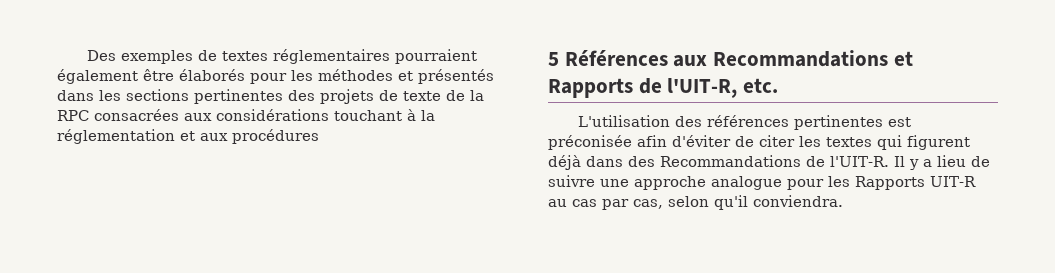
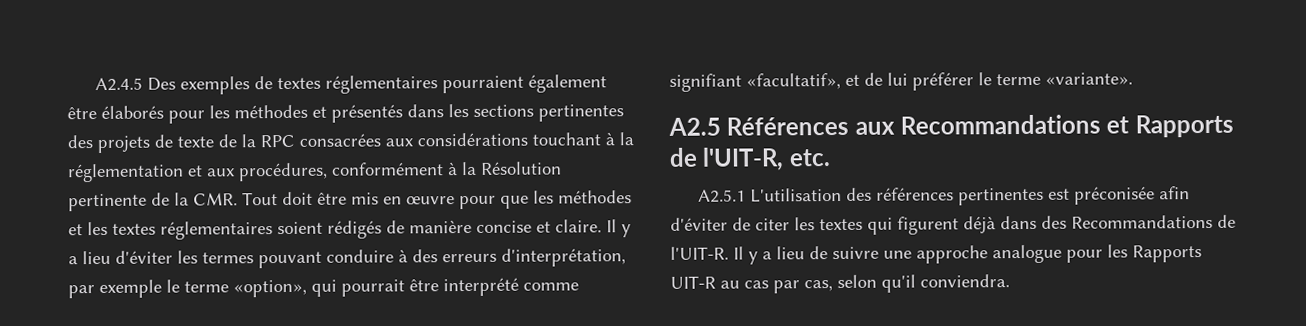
(87, 55) none -> [94,77,143,92] A2.4.5
[232,129,319,144] [548,52,559,66] procédures // 5 -> [238,161,562,182] [68,190,632,212] [68,219,631,240] [68,248,626,269] [68,277,579,299] [669,72,1133,92] [668,117,721,136] procédures, conformément à la Résolution pertinente de la CMR. Tout doit être mis en œuvre pour que les méthodes et les textes réglementaires soient rédigés de manière concise et claire. Il y a lieu d'éviter les termes pouvant conduire à des erreurs d'interprétation, par exemple le terme «option», qui pourrait être interprété comme signifiant «facultatif», et de lui préférer le terme «variante». // A2.5
(779, 85) none -> [697,189,746,203] A2.5.1

